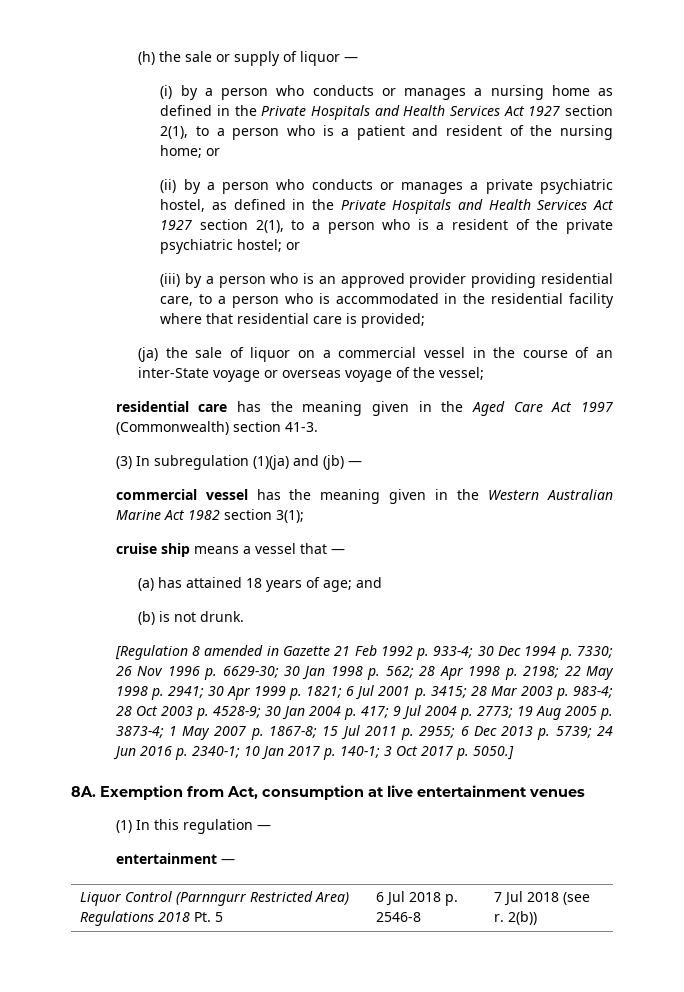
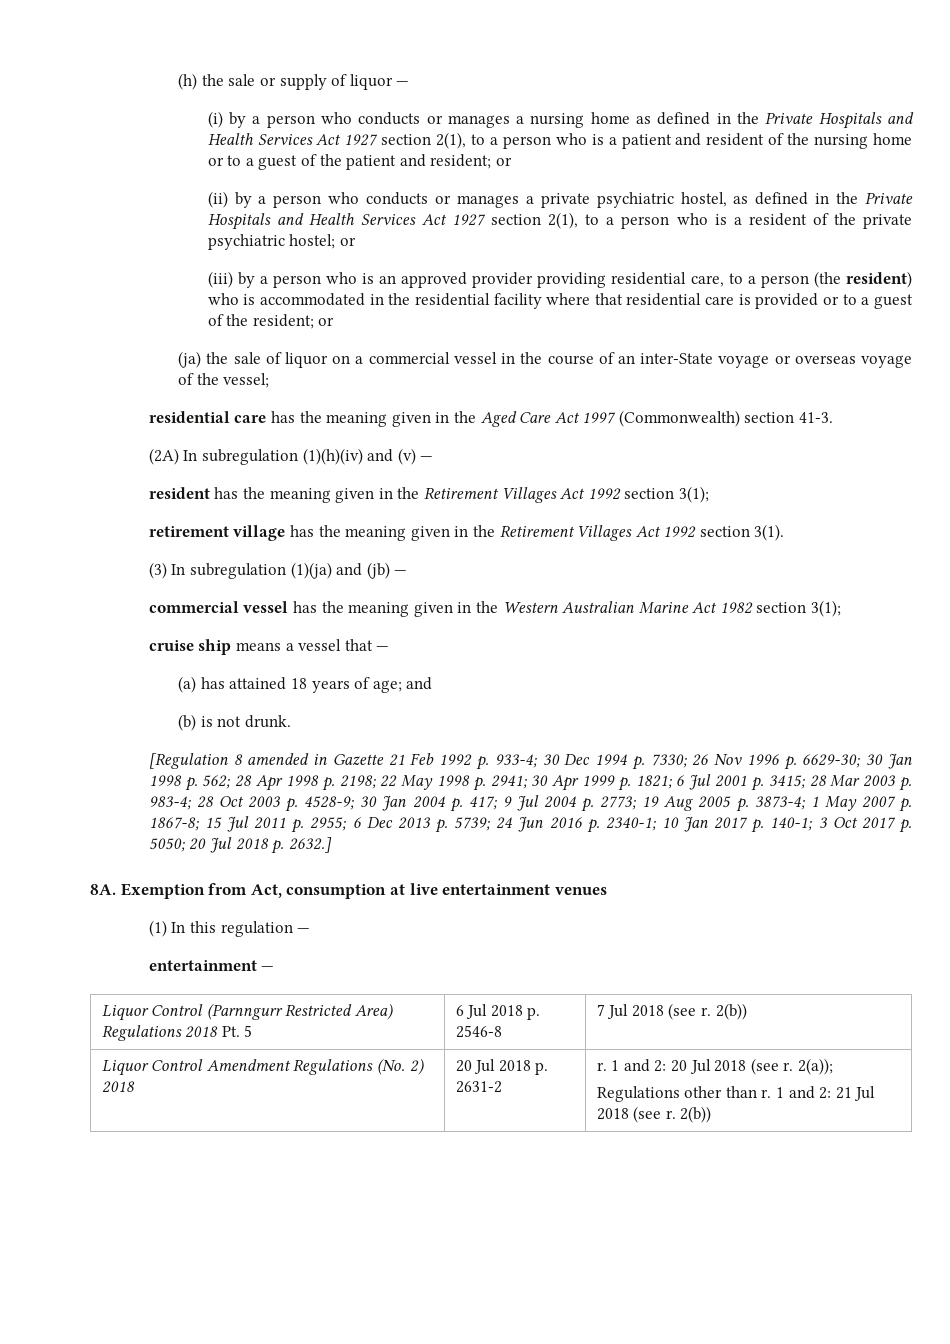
[160,145,203,158] home; -> [873,133,913,145] [207,154,492,170] home or to a guest of the patient and resident;
(279, 302) none -> [813,271,913,288] (the resident)
[361,313,426,328] provided; -> [755,293,914,309] [207,314,335,329] provided or to a guest of the resident; or
(318, 427) none -> [148,448,434,465] [148,486,709,503] [148,524,785,541] // (2A) In subregulation (1)(h)(iv) and (v) — // resident has the meaning given in the Retirement Villages Act 1992 section 3(1); // retirement village has the meaning given in the Retirement Villages Act 1992 section 3(1).
[472,746,514,760] 5050.] -> [148,837,332,854] 5050; 20 Jul 2018 p. 2632.]
(538, 918) none -> [101,1058,424,1076] [101,1081,135,1093] [455,1059,549,1075] [455,1081,502,1093] [596,1058,834,1075] [596,1086,876,1102] [596,1106,712,1123] // Liquor Control Amendment Regulations (No. 2) 2018 | 20 Jul 2018 p. 2631-2 | r. 1 and 2: 20 Jul 2018 (see r. 2(a)); // Regulations other than r. 1 and 2: 21 Jul 2018 (see r. 2(b))

